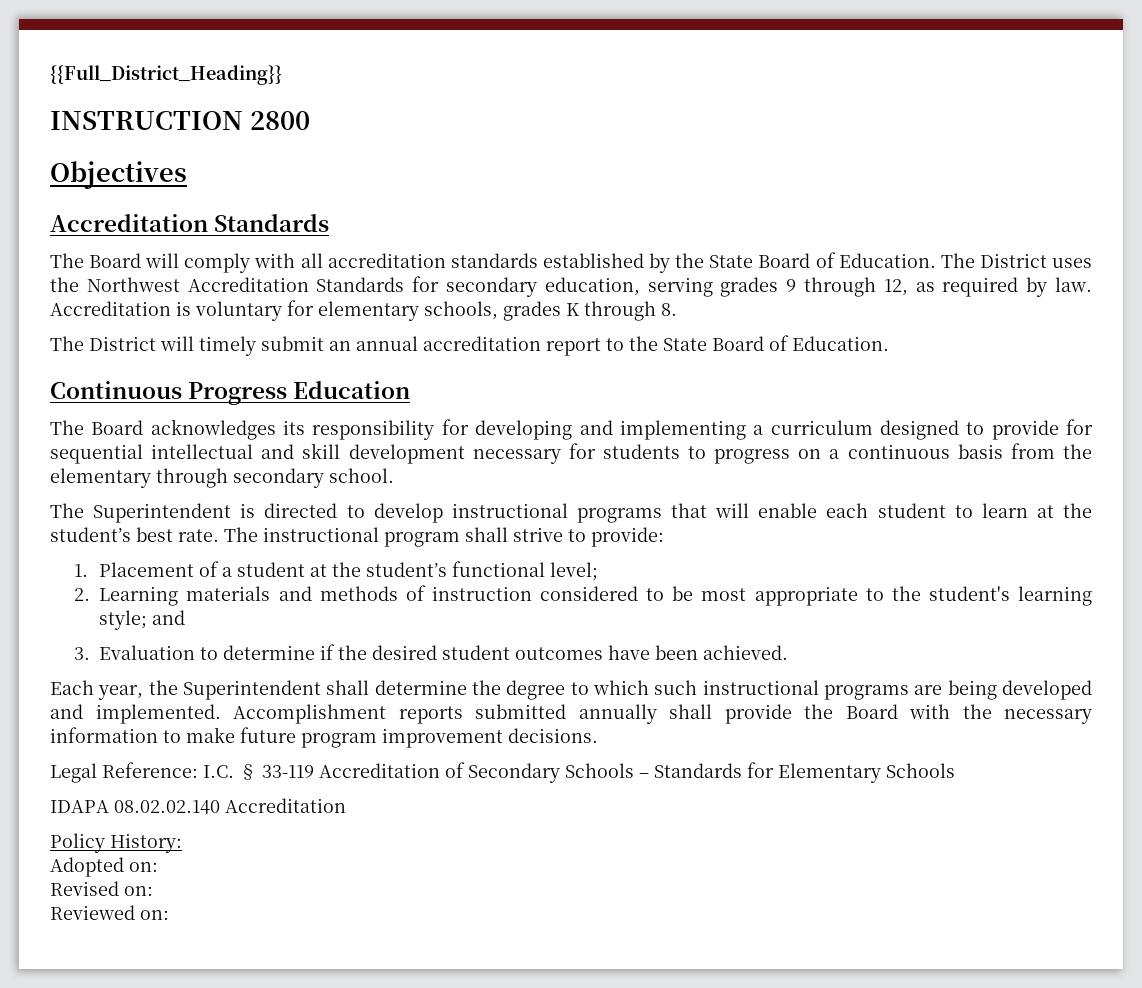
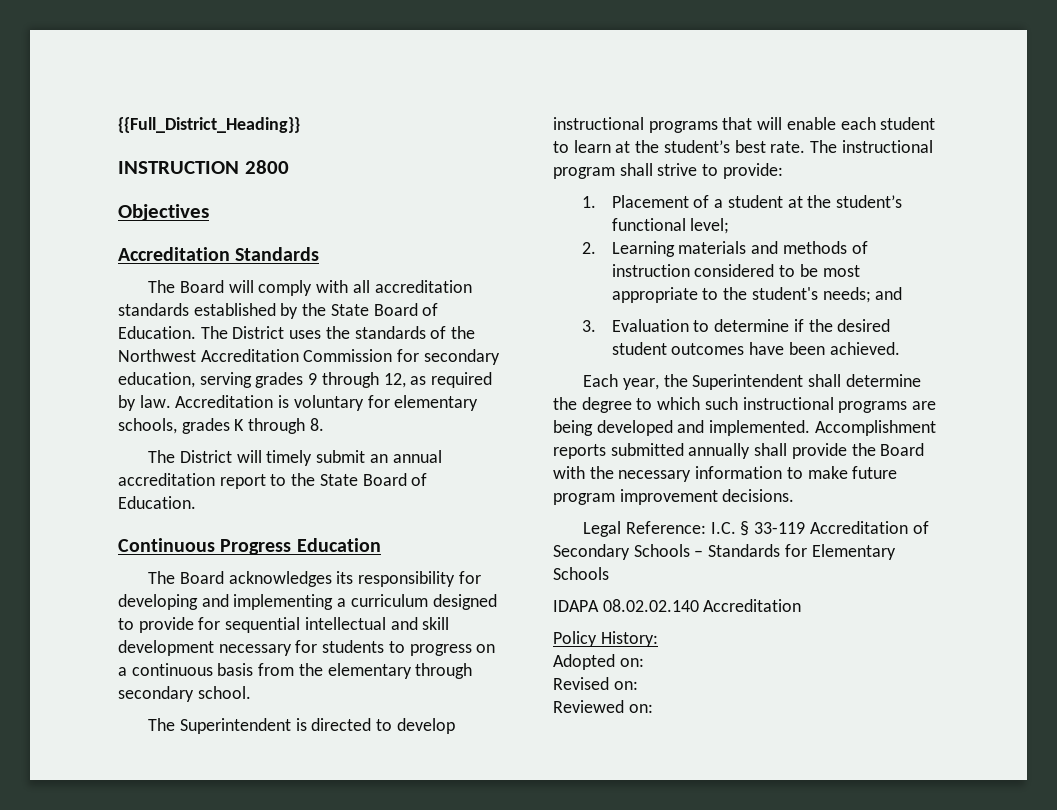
(79, 284) none -> [354,326,476,339] standards of the
[316,277,405,292] Standards -> [303,349,393,362] Commission
[1018,586,1093,606] [99,610,148,630] learning style; -> [822,287,871,303] needs;

